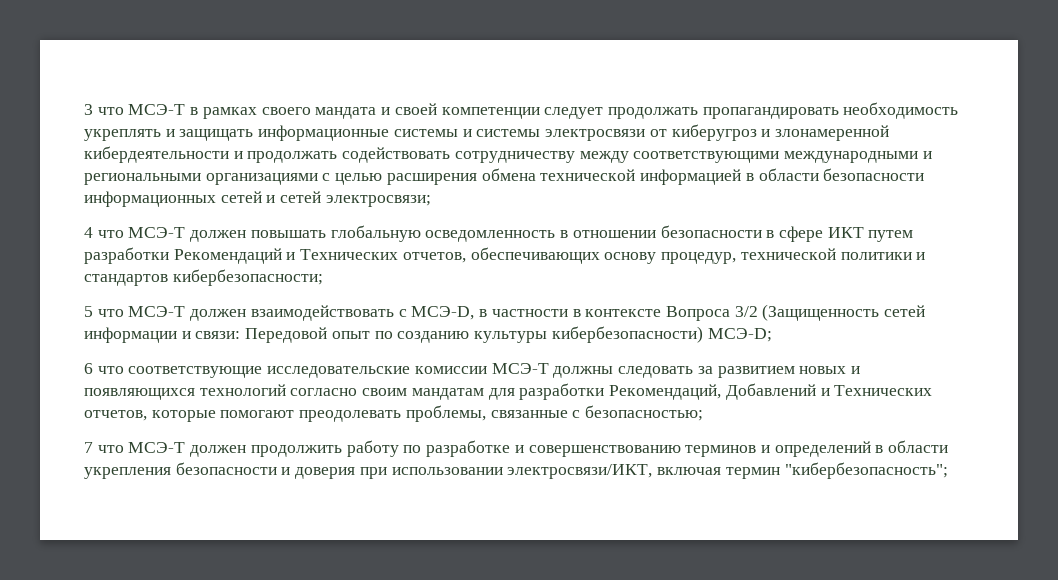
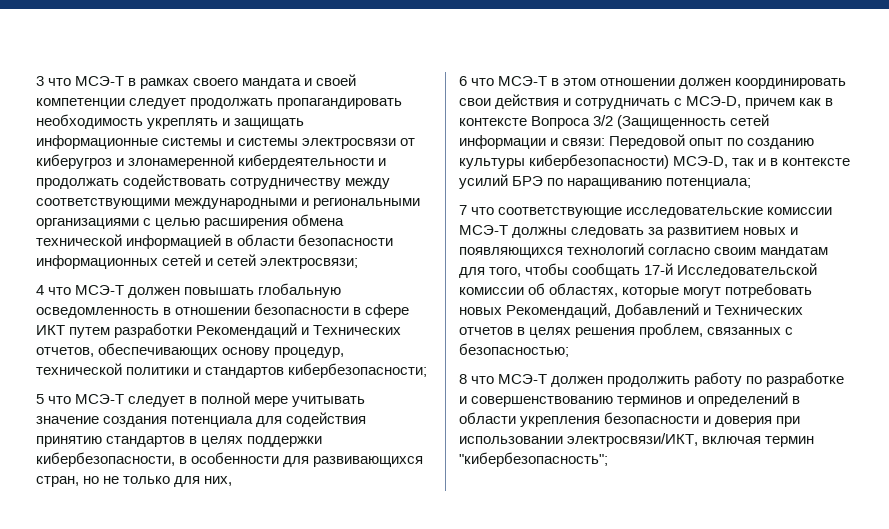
[190,305,568,321] должен взаимодействовать с МСЭ-D, в частности -> [128,392,366,407] [36,412,367,427] [36,436,323,447] [36,452,424,467] [36,476,233,487] [459,76,847,89] [459,94,822,109] следует в полной мере учитывать значение создания потенциала для содействия принятию стандартов в целях поддержки кибербезопасности, в особенности для развивающихся стран, но не только для них, // 6 что МСЭ-Т в этом отношении должен координировать свои действия и сотрудничать с МСЭ-D, причем как
[707,328,772,342] [84,363,93,374] МСЭ-D; // 6 -> [673,156,851,168] [459,174,752,189] [459,205,467,215] МСЭ-D, так и в контексте усилий БРЭ по наращиванию потенциала; // 7
[519,383,933,400] [84,405,568,422] разработки Рекомендаций, Добавлений и Технических отчетов, которые помогают преодолевать проблемы, связанные -> [489,263,818,278] [459,283,813,298] [459,303,804,318] [459,323,782,338] того, чтобы сообщать 17-й Исследовательской комиссии об областях, которые могут потребовать новых Рекомендаций, Добавлений и Технических отчетов в целях решения проблем, связанных
[84,442,93,453] 7 -> [459,374,467,384] 8

